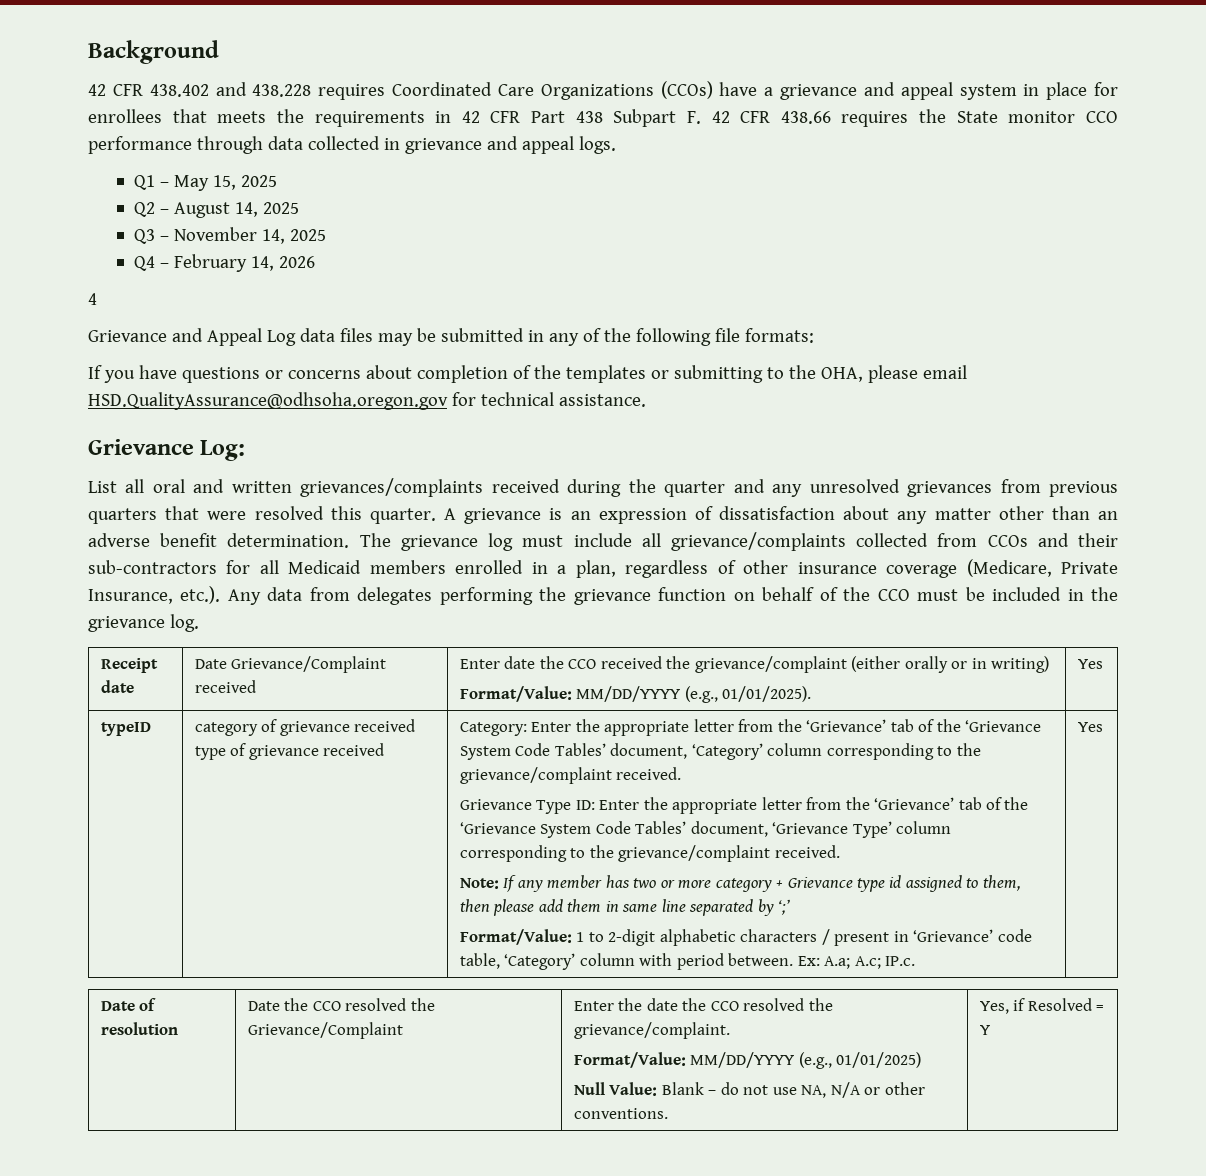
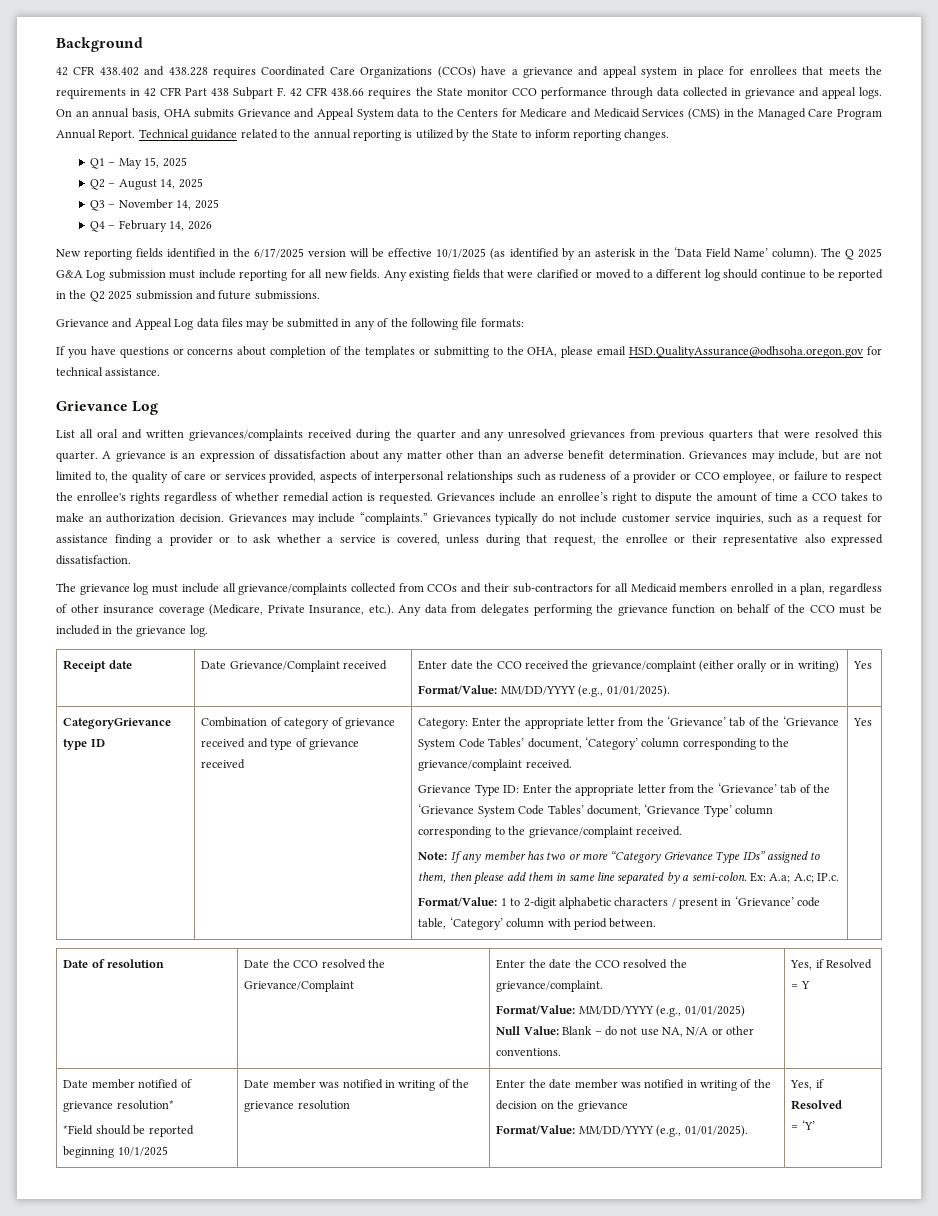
(616, 145) none -> [56,108,882,120] [56,129,670,141] On an annual basis, OHA submits Grievance and Appeal System data to the Centers for Medicare and Medicaid Services (CMS) in the Managed Care Program Annual Report. Technical guidance related to the annual reporting is utilized by the State to inform reporting changes.
[88,293,97,305] 4 -> [56,247,882,260] [56,269,883,281] [56,290,320,302] New reporting fields identified in the 6/17/2025 version will be effective 10/1/2025 (as identified by an asterisk in the ‘Data Field Name’ column). The Q 2025 G&A Log submission must include reporting for all new fields. Any existing fields that were clarified or moved to a different log should continue to be reported in the Q2 2025 submission and future submissions.
[200,440,246,461] Log: -> [132,401,159,415] Log
(350, 540) none -> [689,450,883,462] [56,471,882,483] [56,492,882,504] [56,512,883,525] [56,534,883,546] [56,555,131,565] Grievances may include, but are not limited to, the quality of care or services provided, aspects of interpersonal relationships such as rudeness of a provider or CCO employee, or failure to respect the enrollee's rights regardless of whether remedial action is requested. Grievances include an enrollee’s right to dispute the amount of time a CCO takes to make an authorization decision. Grievances may include “complaints.” Grievances typically do not include customer service inquiries, such as a request for assistance finding a provider or to ask whether a service is covered, unless during that request, the enrollee or their representative also expressed dissatisfaction. //
[100,722,151,736] typeID | -> [63,718,172,729] [63,739,105,750] [201,717,282,727] CategoryGrievance type ID | Combination of
(416, 725) none -> [247,738,268,748] and
[715,875,902,892] category + Grievance type id -> [610,851,765,864] “Category Grievance Type IDs”
[778,899,791,915] ‘;’ -> [682,872,840,883] a semi-colon. Ex: A.a; A.c; IP.c.
[797,956,916,969] Ex: A.a; A.c; IP.c. -> (657, 923) none
(990, 1030) none -> [63,1079,192,1089] [63,1100,174,1112] [63,1125,194,1137] [63,1146,168,1158] [244,1079,470,1091] [244,1100,350,1112] [496,1079,771,1091] [496,1100,628,1112] [496,1125,748,1137] [790,1079,824,1090] [791,1100,843,1110] [791,1120,815,1130] // Date member notified of grievance resolution* // *Field should be reported beginning 10/1/2025 | Date member was notified in writing of the grievance resolution | Enter the date member was notified in writing of the decision on the grievance // Format/Value: MM/DD/YYYY (e.g., 01/01/2025). | Yes, if Resolved // = ‘Y’

